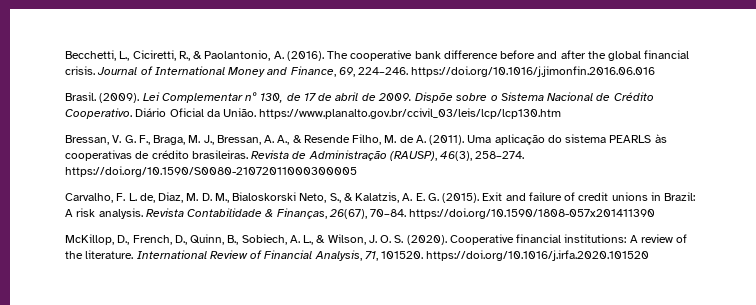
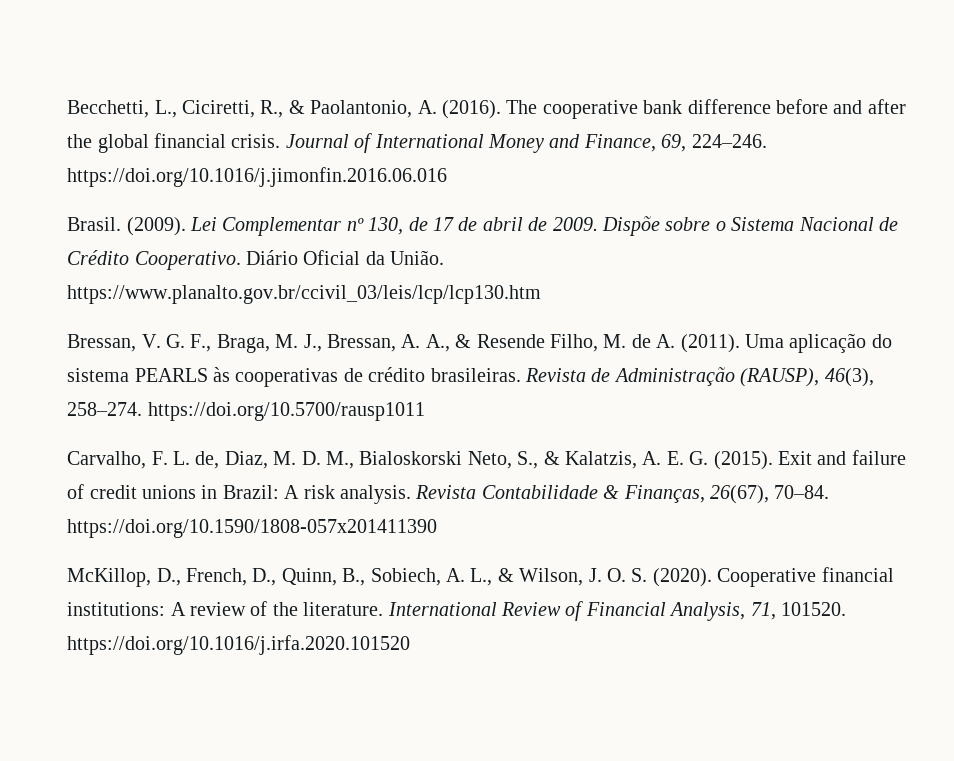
[65,166,358,177] https://doi.org/10.1590/S0080-21072011000300005 -> [147,402,425,421] https://doi.org/10.5700/rausp1011

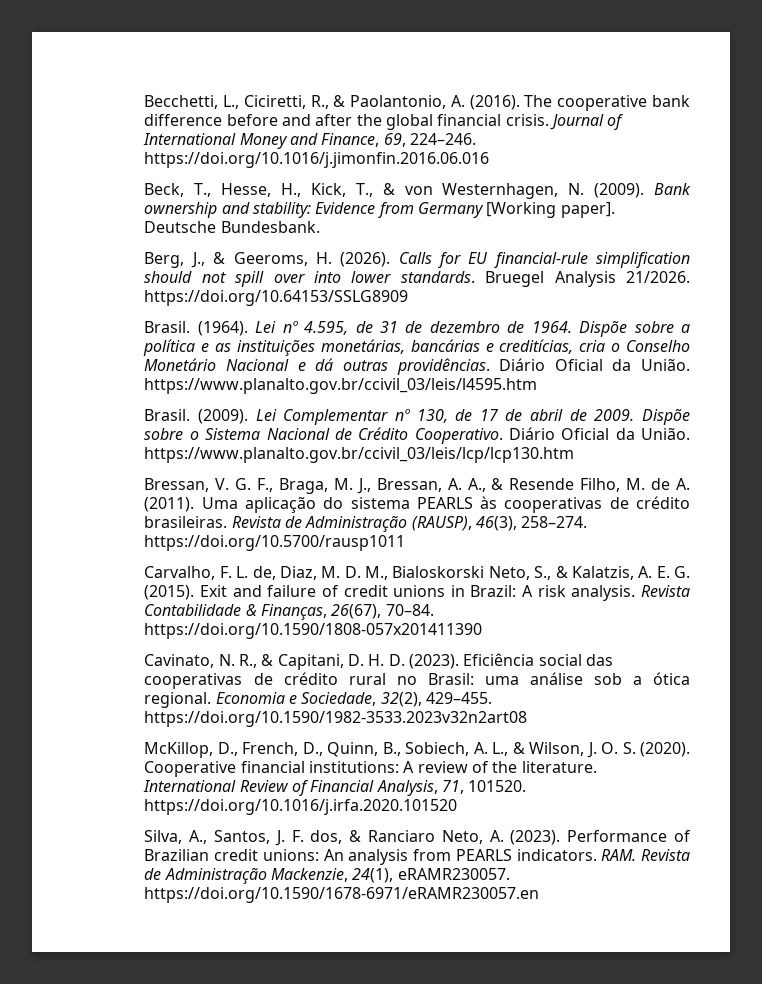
(448, 177) none -> [144,183,692,199] [144,202,615,218] [144,221,320,233] [144,252,690,268] [144,271,690,287] [144,290,409,306] [144,320,690,337] [143,339,690,356] [144,358,690,375] [144,378,538,394] // Beck, T., Hesse, H., Kick, T., & von Westernhagen, N. (2009). Bank ownership and stability: Evidence from Germany [Working paper]. Deutsche Bundesbank. // Berg, J., & Geeroms, H. (2026). Calls for EU financial-rule simplification should not spill over into lower standards. Bruegel Analysis 21/2026. https://doi.org/10.64153/SSLG8909 // Brasil. (1964). Lei nº 4.595, de 31 de dezembro de 1964. Dispõe sobre a política e as instituições monetárias, bancárias e creditícias, cria o Conselho Monetário Nacional e dá outras providências. Diário Oficial da União. https://www.planalto.gov.br/ccivil_03/leis/l4595.htm
(438, 528) none -> [144,653,613,670] [144,672,690,689] [144,692,493,708] [144,711,528,727] // Cavinato, N. R., & Capitani, D. H. D. (2023). Eficiência social das cooperativas de crédito rural no Brasil: uma análise sob a ótica regional. Economia e Sociedade, 32(2), 429–455. https://doi.org/10.1590/1982-3533.2023v32n2art08
(411, 645) none -> [144,830,691,846] [144,849,690,865] [144,867,510,884] [144,887,540,903] // Silva, A., Santos, J. F. dos, & Ranciaro Neto, A. (2023). Performance of Brazilian credit unions: An analysis from PEARLS indicators. RAM. Revista de Administração Mackenzie, 24(1), eRAMR230057. https://doi.org/10.1590/1678-6971/eRAMR230057.en

